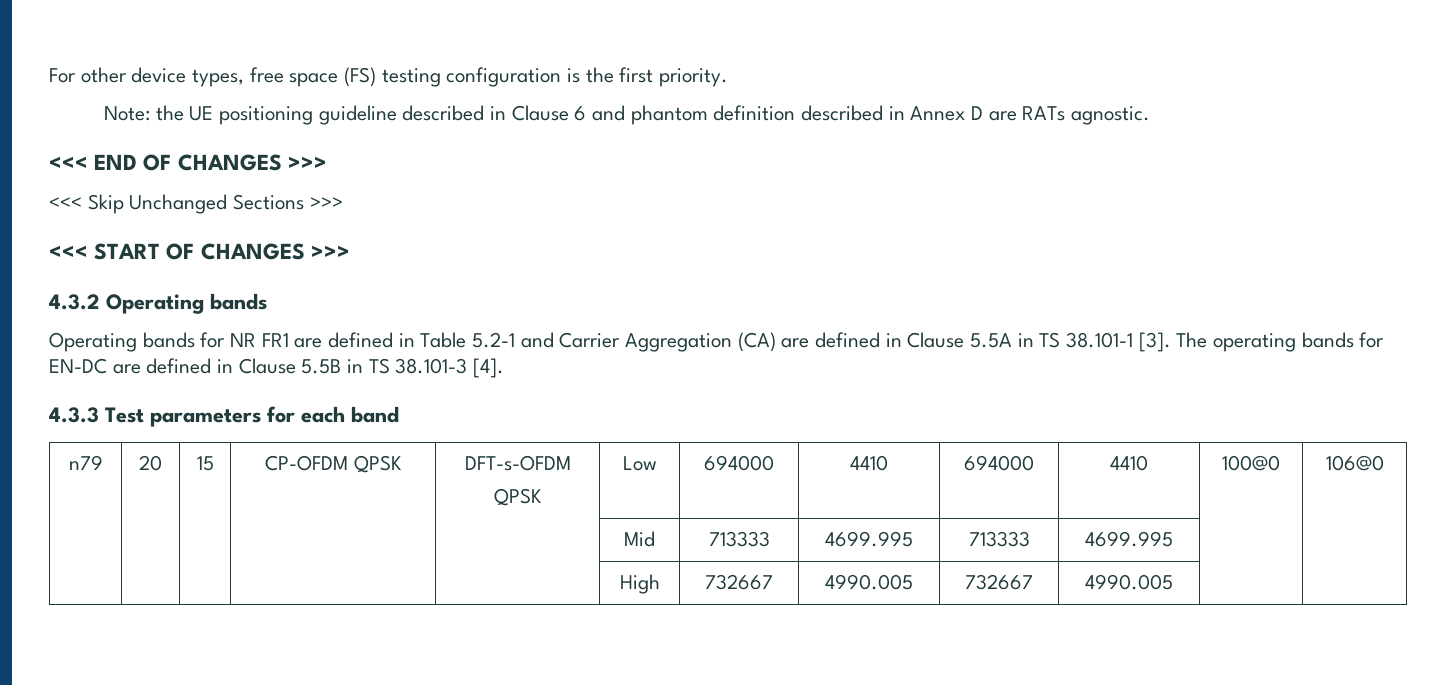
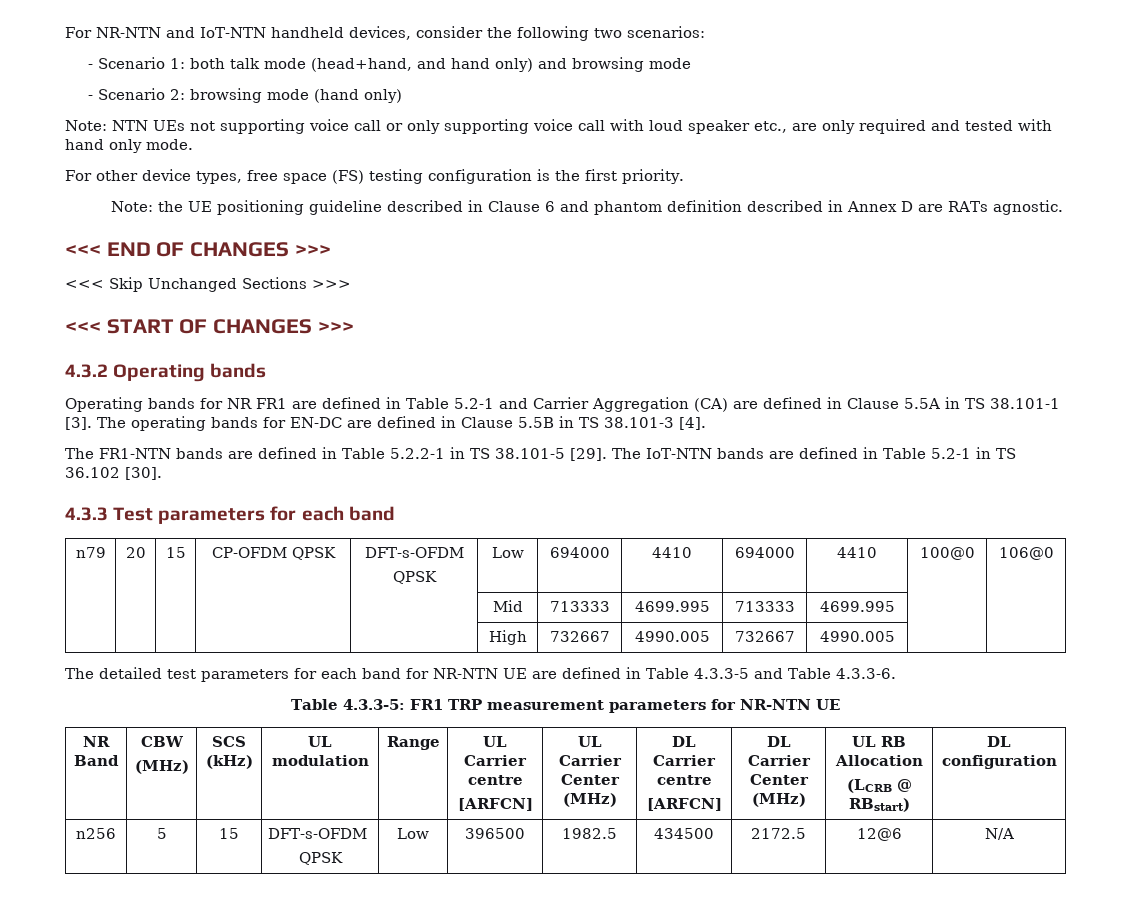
[49,68,76,83] For -> [65,26,705,41] [88,57,692,72] [88,88,403,103] [65,119,1052,134] [65,139,193,153] [65,170,92,181] For NR-NTN and IoT-NTN handheld devices, consider the following two scenarios: // - Scenario 1: both talk mode (head+hand, and hand only) and browsing mode // - Scenario 2: browsing mode (hand only) // Note: NTN UEs not supporting voice call or only supporting voice call with loud speaker etc., are only required and tested with hand only mode. // For
(505, 368) none -> [65,447,1016,461] [65,467,162,480] // The FR1-NTN bands are defined in Table 5.2.2-1 in TS 38.101-5 [29]. The IoT-NTN bands are defined in Table 5.2-1 in TS 36.102 [30].
(1173, 582) none -> [65,667,896,682] [291,699,840,713] [83,736,110,747] [74,755,119,766] [140,736,184,747] [134,760,189,774] [212,736,246,747] [205,755,253,769] [308,736,332,747] [271,755,369,766] [386,736,440,750] [483,736,507,747] [464,755,527,766] [467,775,523,785] [457,798,533,811] [577,736,602,747] [558,755,622,766] [560,774,620,785] [562,793,617,807] [672,736,696,747] [653,755,716,766] [656,775,712,785] [646,798,722,811] [766,736,791,747] [747,755,811,766] [749,774,809,785] [751,793,806,807] [852,736,906,747] [834,755,923,766] [846,779,912,793] [848,798,910,812] [987,736,1011,747] [941,755,1057,769] [76,828,116,839] [156,828,167,839] [219,828,239,839] [268,828,368,839] [298,852,343,865] [397,828,429,839] [465,828,525,839] [562,828,617,839] [654,828,714,839] [751,828,806,839] [856,828,902,841] [984,828,1014,840] // The detailed test parameters for each band for NR-NTN UE are defined in Table 4.3.3-5 and Table 4.3.3-6. // Table 4.3.3-5: FR1 TRP measurement parameters for NR-NTN UE // NR Band | CBW // (MHz) | SCS (kHz) | UL modulation | Range | UL Carrier centre // [ARFCN] | UL Carrier Center (MHz) | DL Carrier centre // [ARFCN] | DL Carrier Center (MHz) | UL RB Allocation // (LCRB @ RBstart) | DL configuration // n256 | 5 | 15 | DFT-s-OFDM // QPSK | Low | 396500 | 1982.5 | 434500 | 2172.5 | 12@6 | N/A

